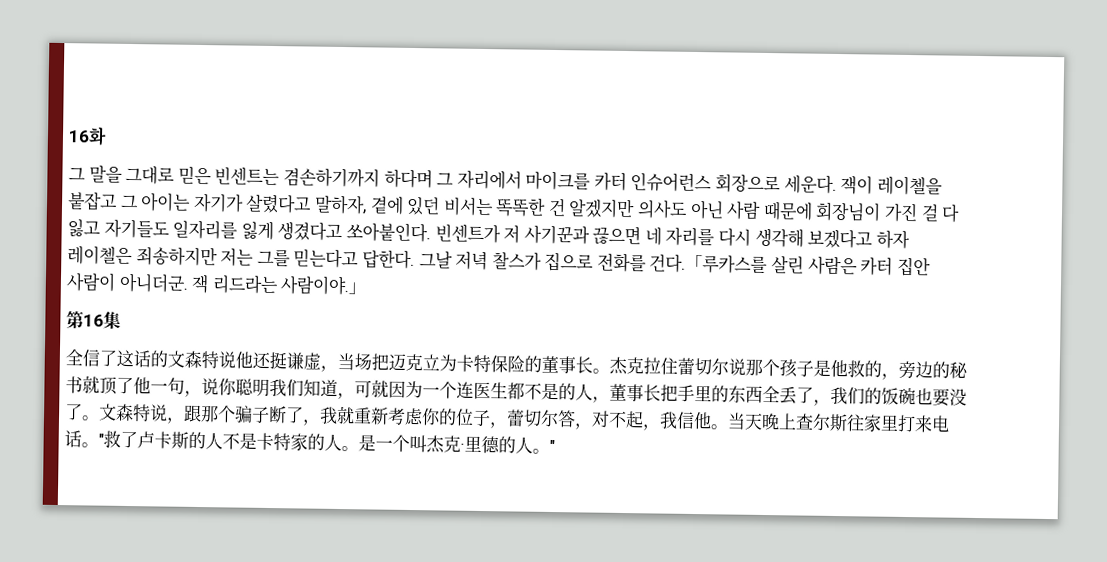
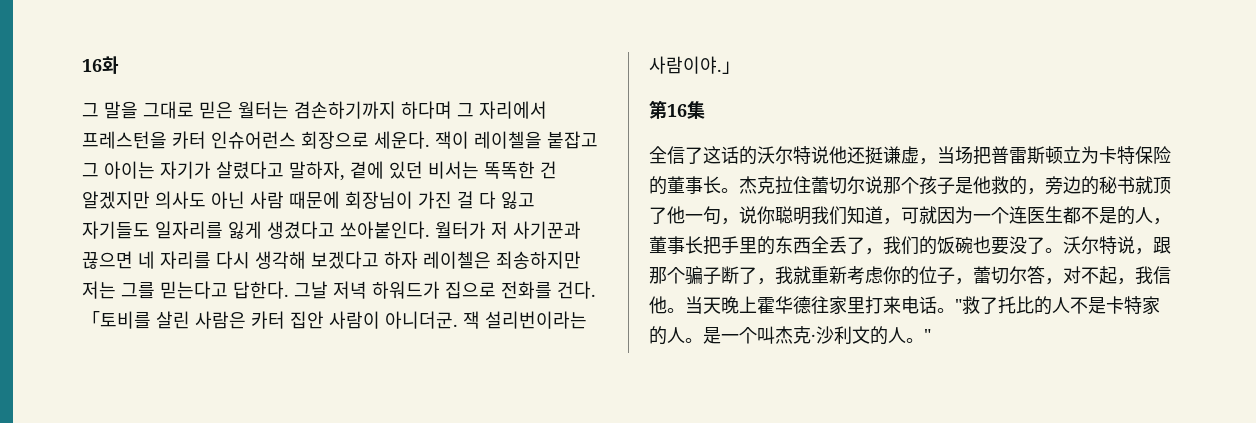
[214,166,281,186] 빈센트는 -> [238,101,289,119] 월터는
[525,170,592,191] 마이크를 -> [82,131,167,149] 프레스턴을
[434,223,501,244] 빈센트가 -> [435,221,486,239] 월터가
[491,251,542,271] 찰스가 -> [372,281,440,299] 하워드가
[702,255,769,275] 루카스를 -> [100,311,151,329] 토비를
[211,275,279,295] 리드라는 -> [485,311,587,329] 설리번이라는
[167,350,202,369] 文森 -> [757,146,793,164] 沃尔
[388,353,423,372] 迈克 -> [991,146,1063,164] 普雷斯顿
[98,403,134,422] 文森 -> [1063,236,1099,254] 沃尔
[795,413,848,432] 查尔斯 -> [757,296,811,314] 霍华德
[137,431,189,449] 卢卡斯 -> [998,296,1034,314] 托比
[464,435,500,454] 里德 -> [816,326,870,344] 沙利文

